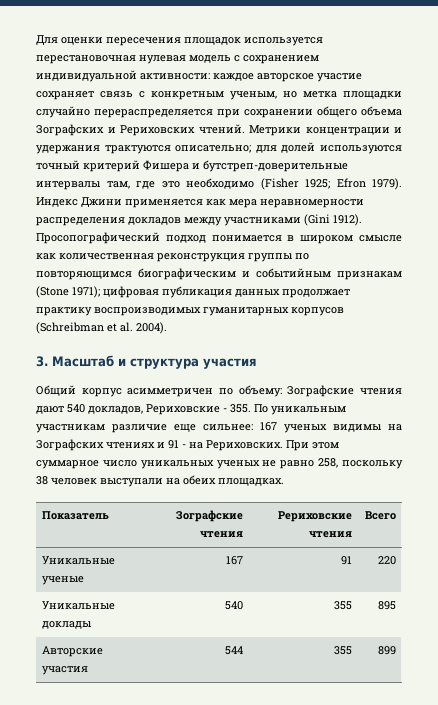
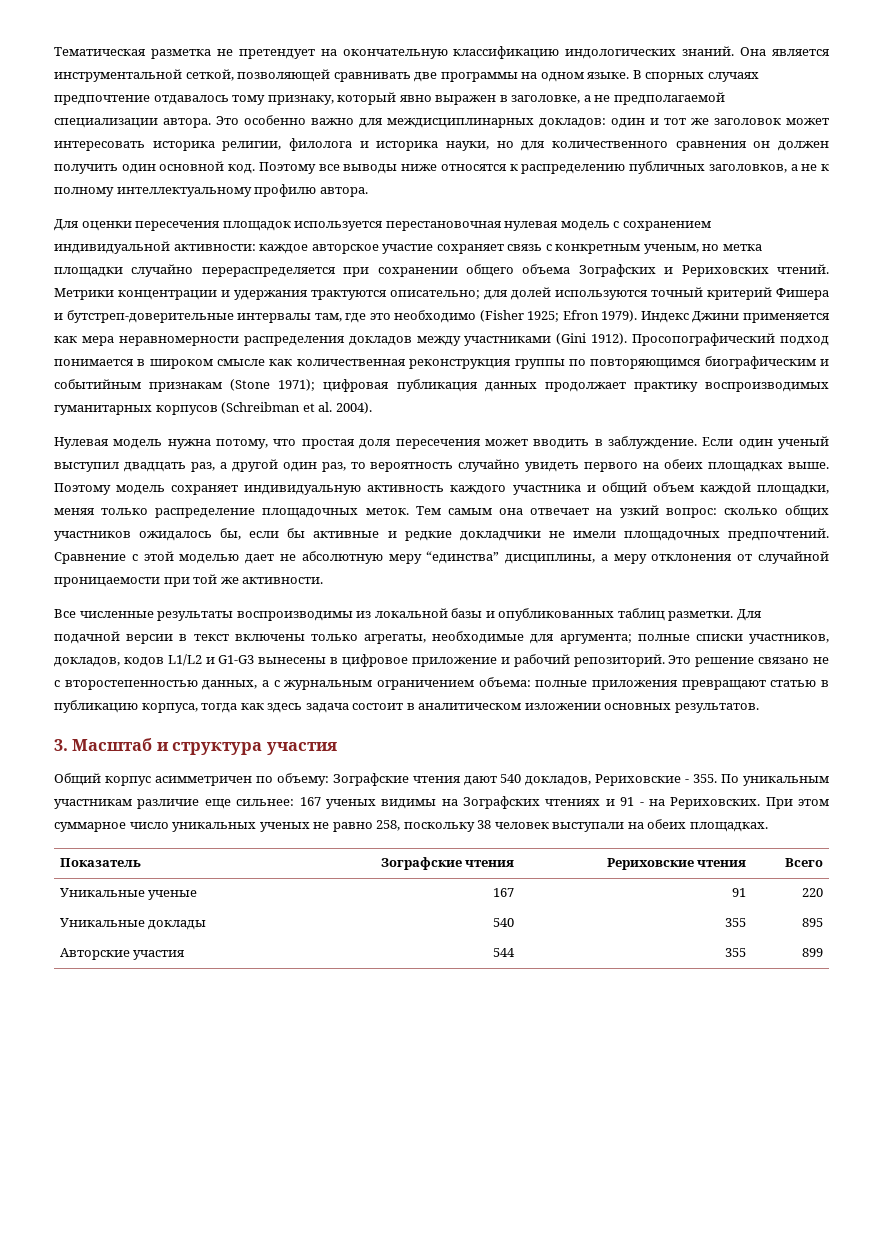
(36, 40) none -> [54,46,830,59] [54,69,759,82] [54,92,725,105] [54,115,829,128] [54,138,829,151] [54,161,830,174] [54,184,368,197] Тематическая разметка не претендует на окончательную классификацию индологических знаний. Она является инструментальной сеткой, позволяющей сравнивать две программы на одном языке. В спорных случаях предпочтение отдавалось тому признаку, который явно выражен в заголовке, а не предполагаемой специализации автора. Это особенно важно для междисциплинарных докладов: один и тот же заголовок может интересовать историка религии, филолога и историка науки, но для количественного сравнения он должен получить один основной код. Поэтому все выводы ниже относятся к распределению публичных заголовков, а не к полному интеллектуальному профилю автора. //
(167, 328) none -> [54,436,830,449] [54,459,829,472] [54,482,830,495] [54,505,829,518] [54,528,829,541] [54,551,830,564] [54,574,324,587] [54,608,762,621] [54,631,829,644] [54,654,830,667] [54,677,829,690] [54,700,759,713] // Нулевая модель нужна потому, что простая доля пересечения может вводить в заблуждение. Если один ученый выступил двадцать раз, а другой один раз, то вероятность случайно увидеть первого на обеих площадках выше. Поэтому модель сохраняет индивидуальную активность каждого участника и общий объем каждой площадки, меняя только распределение площадочных меток. Тем самым она отвечает на узкий вопрос: сколько общих участников ожидалось бы, если бы активные и редкие докладчики не имели площадочных предпочтений. Сравнение с этой моделью дает не абсолютную меру “единства” дисциплины, а меру отклонения от случайной проницаемости при той же активности. // Все численные результаты воспроизводимы из локальной базы и опубликованных таблиц разметки. Для подачной версии в текст включены только агрегаты, необходимые для аргумента; полные списки участников, докладов, кодов L1/L2 и G1-G3 вынесены в цифровое приложение и рабочий репозиторий. Это решение связано не с второстепенностью данных, а с журнальным ограничением объема: полные приложения превращают статью в публикацию корпуса, тогда как здесь задача состоит в аналитическом изложении основных результатов.

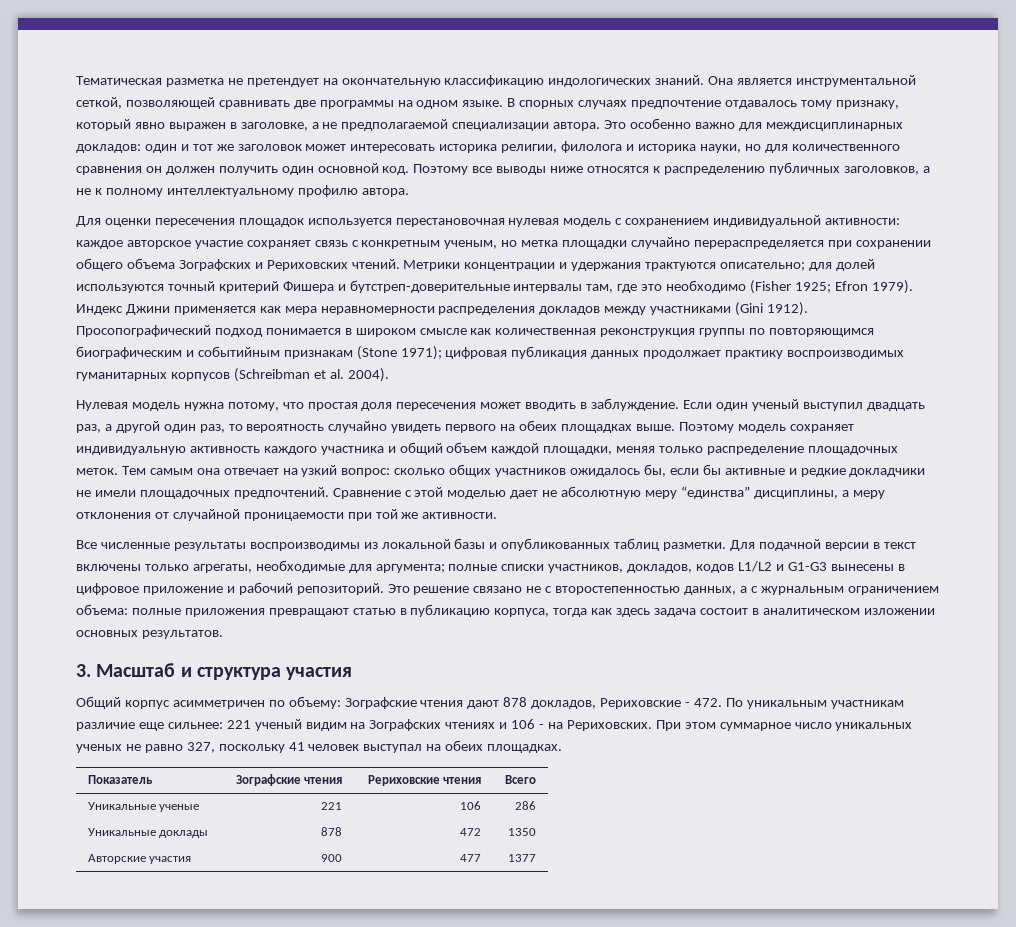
[500,774,522,783] 540 -> [503,697,528,707] 878
[693,774,718,783] 355. -> [693,698,722,707] 472.
[299,797,437,809] 167 ученых видимы -> [226,719,347,731] 221 ученый видим
[620,797,635,806] 91 -> [511,719,536,729] 106
[376,820,625,832] 258, поскольку 38 человек выступали -> [186,742,423,753] 327, поскольку 41 человек выступал
[493,888,515,897] [732,888,747,897] [802,888,824,897] 167 | 91 | 220 -> [321,802,343,810] [460,801,482,810] [515,801,537,810] 221 | 106 | 286
[493,918,515,927] [725,918,747,927] [802,918,824,927] 540 | 355 | 895 -> [321,827,343,836] [460,828,482,836] [508,828,537,836] 878 | 472 | 1350
[493,948,516,957] [725,948,747,957] [802,948,824,957] 544 | 355 | 899 -> [321,854,343,862] [460,854,482,862] [508,854,537,862] 900 | 477 | 1377

